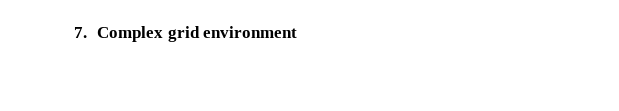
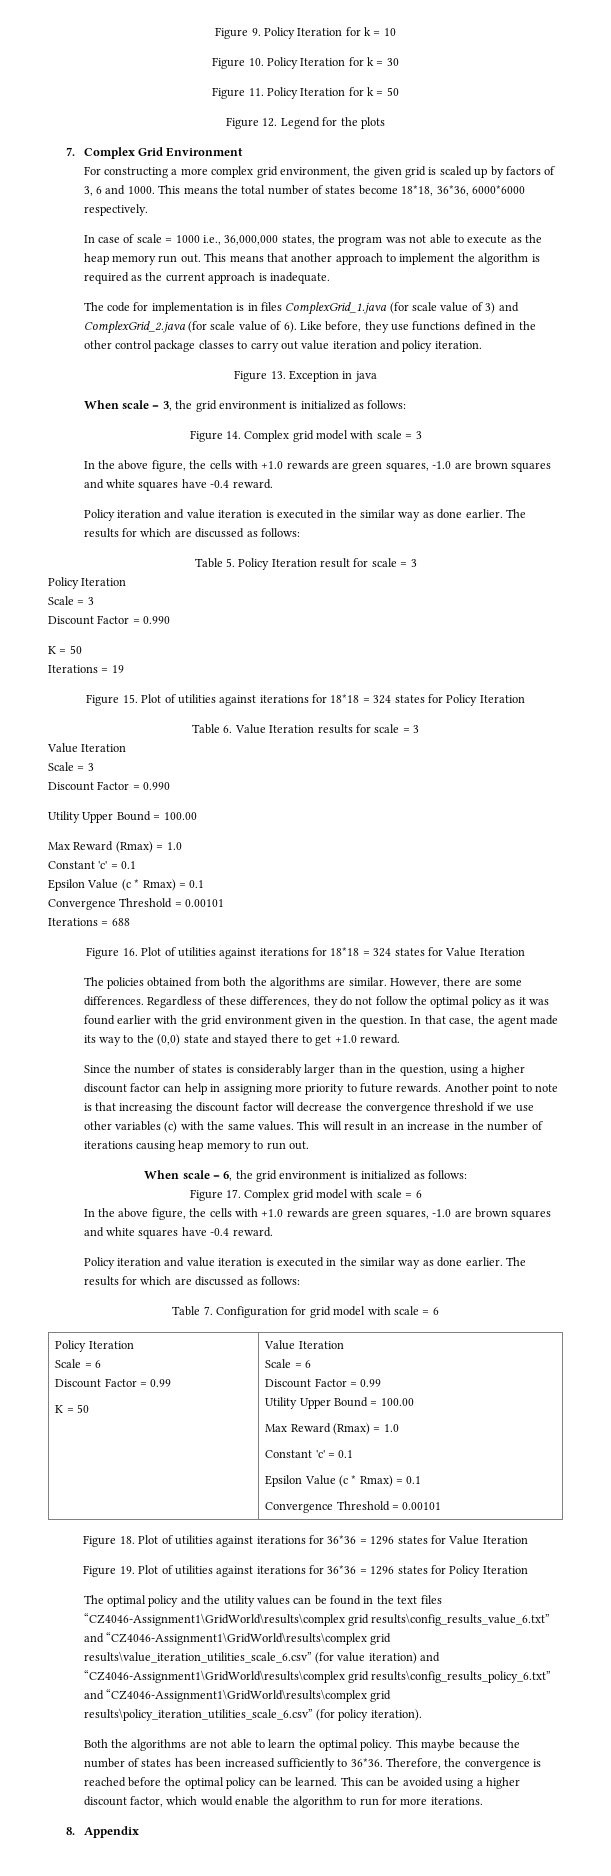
[73,26,298,42] 7. Complex grid environment -> [215,27,396,39] [212,57,399,69] [212,87,399,99] [226,117,385,129] [65,147,244,159] [83,166,556,178] [83,185,525,196] [83,204,148,216] [83,234,543,246] [83,253,540,265] [83,272,330,284] [83,302,519,315] [83,321,536,334] [83,340,482,352] [234,370,377,382] [83,400,407,412] [189,430,422,442] [83,460,552,472] [83,479,273,491] [83,509,526,521] [83,528,300,538] [194,558,417,570] [48,577,127,589] [48,596,94,605] [48,615,171,625] [48,645,82,654] [48,665,124,673] [86,694,525,706] [192,724,419,734] [47,743,127,753] [48,762,94,771] [48,781,171,791] [48,811,197,823] [48,841,182,853] [48,861,137,869] [48,879,205,891] [48,898,225,910] [48,918,130,926] [86,947,525,959] [83,977,523,989] [83,996,549,1008] [83,1015,559,1027] [83,1034,401,1046] [83,1064,525,1076] [83,1083,558,1095] [83,1102,534,1114] [83,1121,543,1133] [83,1140,309,1152] [144,1170,467,1182] [189,1189,422,1201] [83,1208,552,1220] [83,1227,273,1239] [83,1257,526,1269] [83,1276,300,1286] [172,1306,439,1318] [55,1340,134,1352] [55,1359,101,1368] [55,1378,172,1388] [55,1404,89,1413] [264,1340,344,1350] [265,1359,311,1368] [265,1378,382,1388] [265,1397,414,1409] [265,1423,399,1435] [265,1450,354,1458] [265,1475,422,1487] [265,1501,442,1513] [83,1535,528,1547] [83,1565,528,1577] [83,1595,442,1607] [83,1613,551,1626] [83,1632,392,1645] [83,1651,441,1664] [83,1670,552,1683] [83,1689,392,1702] [83,1708,422,1721] [83,1739,520,1751] [83,1758,542,1770] [83,1777,520,1789] [83,1796,483,1808] [65,1826,139,1838] Figure 9. Policy Iteration for k = 10 // Figure 10. Policy Iteration for k = 30 // Figure 11. Policy Iteration for k = 50 // Figure 12. Legend for the plots // 7. Complex Grid Environment // For constructing a more complex grid environment, the given grid is scaled up by factors of 3, 6 and 1000. This means the total number of states become 18*18, 36*36, 6000*6000 respectively. // In case of scale = 1000 i.e., 36,000,000 states, the program was not able to execute as the heap memory run out. This means that another approach to implement the algorithm is required as the current approach is inadequate. // The code for implementation is in files ComplexGrid_1.java (for scale value of 3) and ComplexGrid_2.java (for scale value of 6). Like before, they use functions defined in the other control package classes to carry out value iteration and policy iteration. // Figure 13. Exception in java // When scale = 3, the grid environment is initialized as follows: // Figure 14. Complex grid model with scale = 3 // In the above figure, the cells with +1.0 rewards are green squares, -1.0 are brown squares and white squares have -0.4 reward. // Policy iteration and value iteration is executed in the similar way as done earlier. The results for which are discussed as follows: // Table 5. Policy Iteration result for scale = 3 // Policy Iteration // Scale = 3 // Discount Factor = 0.990 // K = 50 // Iterations = 19 // Figure 15. Plot of utilities against iterations for 18*18 = 324 states for Policy Iteration // Table 6. Value Iteration results for scale = 3 // Value Iteration // Scale = 3 // Discount Factor = 0.990 // Utility Upper Bound = 100.00 // Max Reward (Rmax) = 1.0 // Constant 'c' = 0.1 // Epsilon Value (c * Rmax) = 0.1 // Convergence Threshold = 0.00101 // Iterations = 688 // Figure 16. Plot of utilities against iterations for 18*18 = 324 states for Value Iteration // The policies obtained from both the algorithms are similar. However, there are some differences. Regardless of these differences, they do not follow the optimal policy as it was found earlier with the grid environment given in the question. In that case, the agent made its way to the (0,0) state and stayed there to get +1.0 reward. // Since the number of states is considerably larger than in the question, using a higher discount factor can help in assigning more priority to future rewards. Another point to note is that increasing the discount factor will decrease the convergence threshold if we use other variables (c) with the same values. This will result in an increase in the number of iterations causing heap memory to run out. // When scale = 6, the grid environment is initialized as follows: // Figure 17. Complex grid model with scale = 6 // In the above figure, the cells with +1.0 rewards are green squares, -1.0 are brown squares and white squares have -0.4 reward. // Policy iteration and value iteration is executed in the similar way as done earlier. The results for which are discussed as follows: // Table 7. Configuration for grid model with scale = 6 // Policy Iteration // Scale = 6 // Discount Factor = 0.99 // K = 50 | Value Iteration // Scale = 6 // Discount Factor = 0.99 // Utility Upper Bound = 100.00 // Max Reward (Rmax) = 1.0 // Constant 'c' = 0.1 // Epsilon Value (c * Rmax) = 0.1 // Convergence Threshold = 0.00101 // Figure 18. Plot of utilities against iterations for 36*36 = 1296 states for Value Iteration // Figure 19. Plot of utilities against iterations for 36*36 = 1296 states for Policy Iteration // The optimal policy and the utility values can be found in the text files “CZ4046-Assignment1\GridWorld\results\complex grid results\config_results_value_6.txt” and “CZ4046-Assignment1\GridWorld\results\complex grid results\value_iteration_utilities_scale_6.csv” (for value iteration) and “CZ4046-Assignment1\GridWorld\results\complex grid results\config_results_policy_6.txt” and “CZ4046-Assignment1\GridWorld\results\complex grid results\policy_iteration_utilities_scale_6.csv” (for policy iteration). // Both the algorithms are not able to learn the optimal policy. This maybe because the number of states has been increased sufficiently to 36*36. Therefore, the convergence is reached before the optimal policy can be learned. This can be avoided using a higher discount factor, which would enable the algorithm to run for more iterations. // 8. Appendix

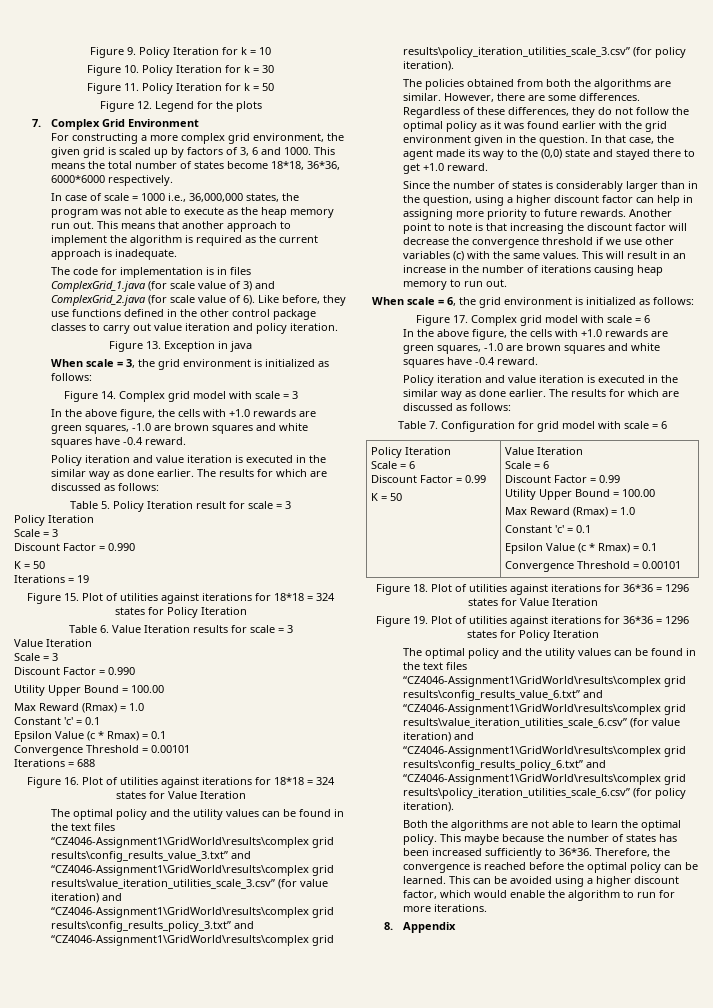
(525, 952) none -> [50,809,344,820] [50,823,115,831] [50,837,334,848] [50,851,251,862] [50,865,334,876] [50,879,328,889] [50,893,122,903] [50,907,334,918] [50,921,254,932] [50,935,334,946] [402,47,686,58] [402,61,454,71] // The optimal policy and the utility values can be found in the text files “CZ4046-Assignment1\GridWorld\results\complex grid results\config_results_value_3.txt” and “CZ4046-Assignment1\GridWorld\results\complex grid results\value_iteration_utilities_scale_3.csv” (for value iteration) and “CZ4046-Assignment1\GridWorld\results\complex grid results\config_results_policy_3.txt” and “CZ4046-Assignment1\GridWorld\results\complex grid results\policy_iteration_utilities_scale_3.csv” (for policy iteration).

